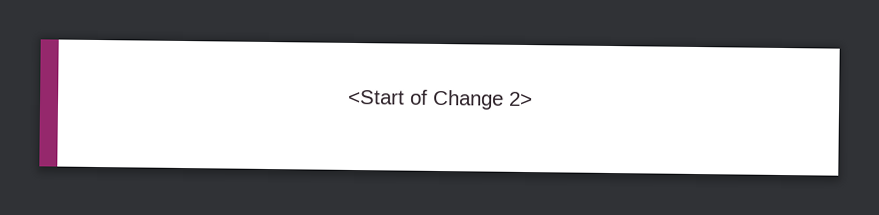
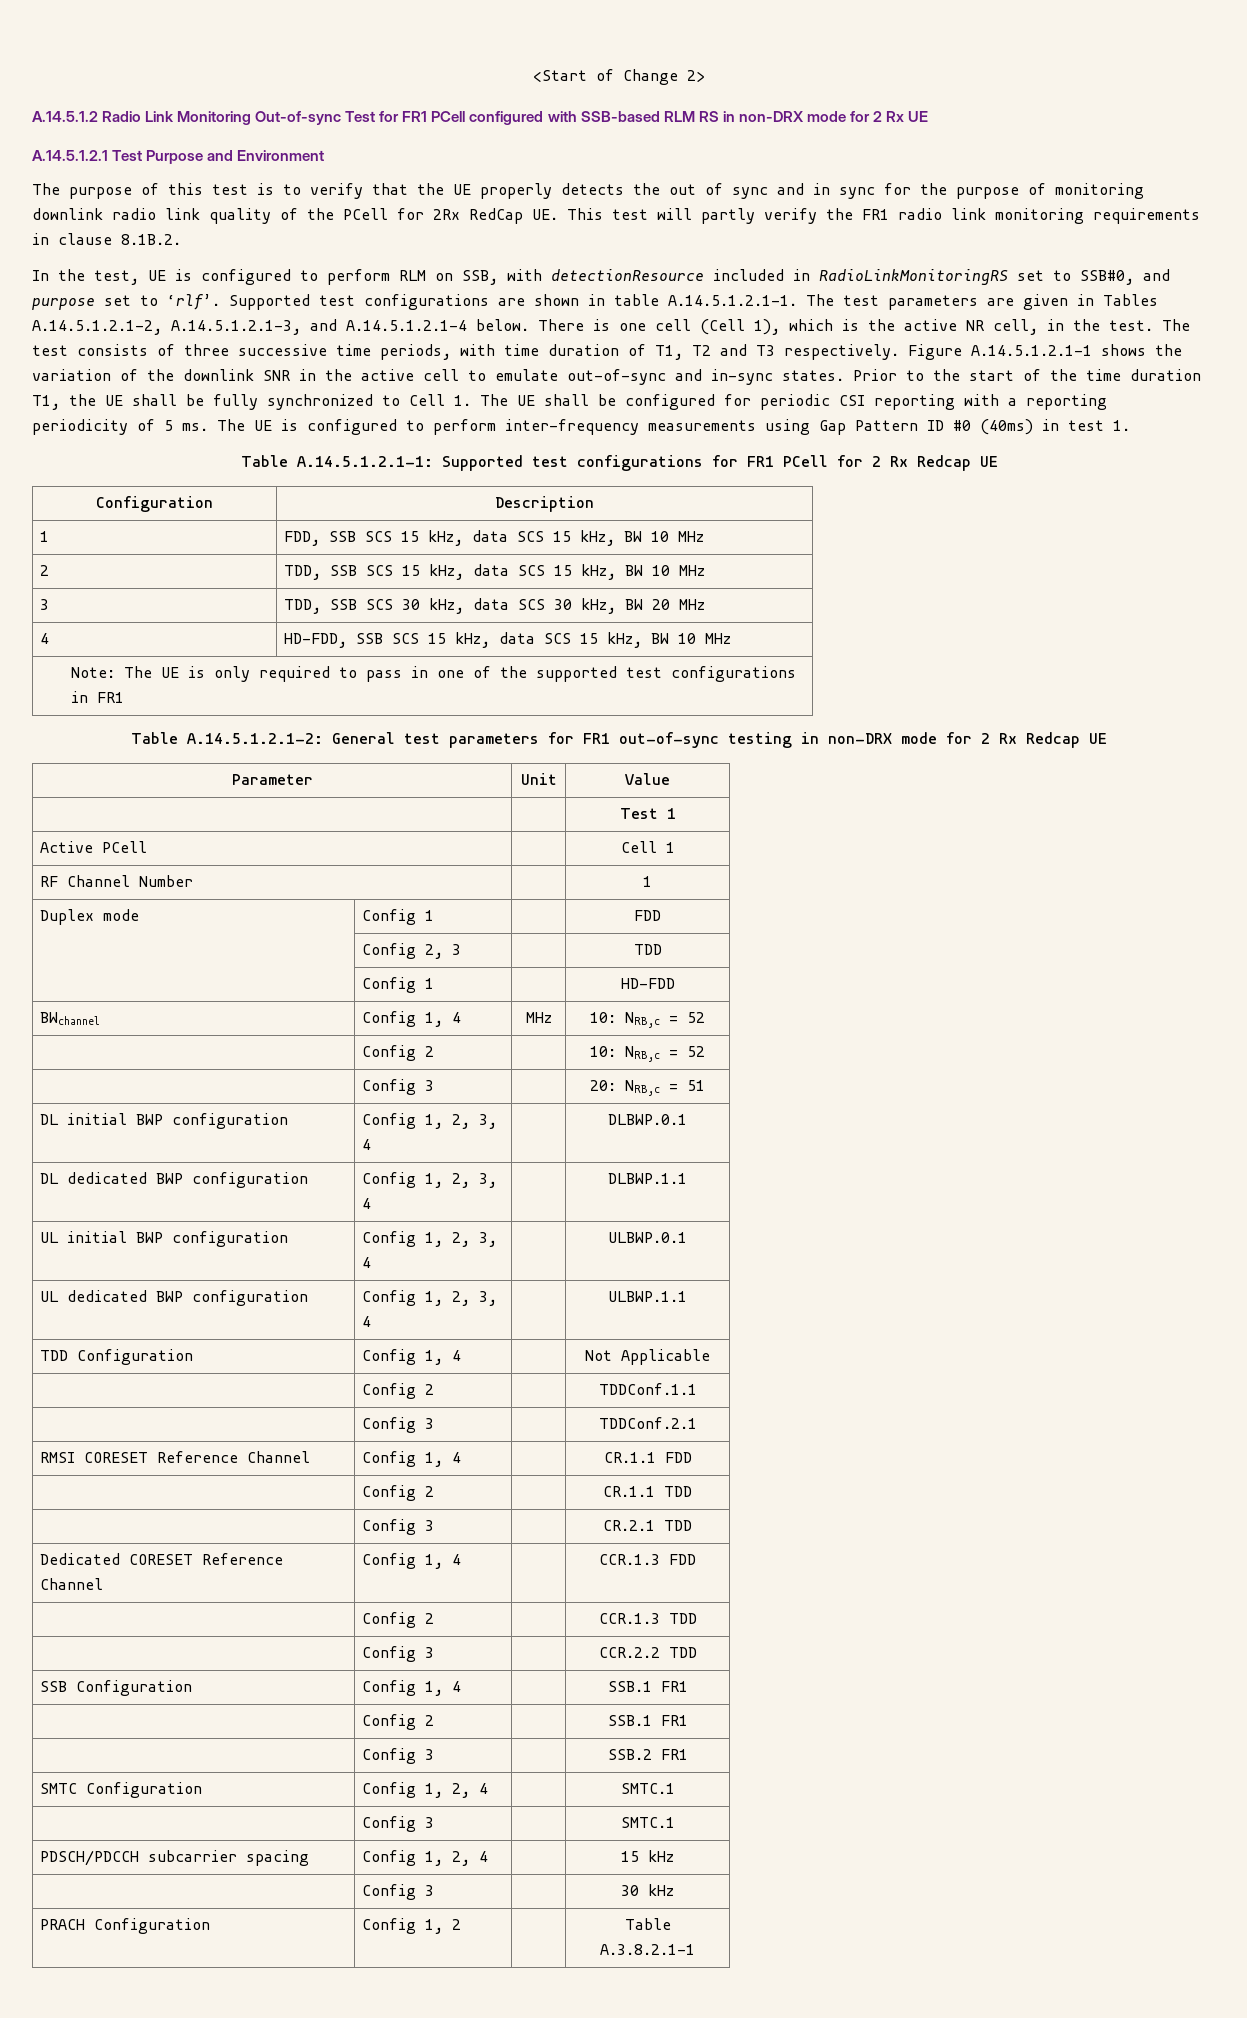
(533, 99) none -> [32,111,928,125] [32,150,325,164] [32,183,1144,199] [32,208,1200,224] [32,233,181,245] [32,269,1170,285] [32,294,1158,310] [32,319,1190,335] [32,344,1182,360] [32,369,1201,385] [32,394,1107,410] [32,419,1130,435] [240,455,998,471] [96,496,213,512] [495,496,594,512] [40,531,50,542] [284,530,705,546] [40,565,50,576] [284,564,706,580] [40,599,50,610] [284,598,706,614] [40,633,50,644] [284,632,732,648] [70,666,796,682] [70,691,124,703] [131,732,1107,748] [231,774,313,785] [520,773,557,785] [625,773,670,785] [619,808,676,819] [40,841,148,853] [620,841,675,853] [40,875,194,887] [643,876,652,887] [40,909,140,925] [362,909,435,925] [634,910,661,921] [362,943,462,959] [633,944,662,955] [362,977,435,993] [620,978,675,989] [40,1012,101,1025] [362,1011,462,1027] [525,1012,552,1023] [590,1012,705,1028] [362,1045,435,1061] [590,1046,705,1062] [362,1079,435,1095] [590,1080,705,1096] [40,1113,289,1129] [362,1113,498,1129] [362,1139,372,1150] [608,1114,687,1125] [40,1172,309,1188] [362,1172,498,1188] [362,1198,372,1209] [608,1173,687,1184] [40,1231,289,1247] [362,1231,498,1247] [362,1257,372,1268] [608,1232,687,1243] [40,1290,309,1306] [362,1290,498,1306] [362,1316,372,1327] [608,1291,687,1302] [40,1349,194,1365] [362,1349,462,1365] [585,1349,710,1365] [362,1383,435,1399] [598,1383,697,1395] [362,1417,435,1433] [598,1417,697,1429] [40,1451,311,1463] [362,1451,462,1467] [603,1452,692,1463] [362,1485,435,1501] [603,1486,692,1497] [362,1519,435,1535] [603,1520,692,1531] [40,1553,284,1565] [40,1578,104,1590] [362,1553,462,1569] [599,1554,696,1565] [362,1612,435,1628] [598,1613,697,1624] [362,1646,435,1662] [598,1647,697,1658] [40,1680,193,1696] [362,1680,462,1696] [607,1681,688,1692] [362,1714,435,1730] [607,1715,688,1726] [362,1748,435,1764] [607,1749,688,1760] [40,1782,203,1798] [362,1782,489,1798] [620,1783,675,1794] [362,1816,435,1832] [620,1817,675,1828] [40,1850,310,1866] [362,1850,489,1866] [621,1850,674,1862] [362,1884,435,1900] [621,1884,674,1896] [40,1918,211,1934] [362,1918,462,1934] [624,1918,671,1930] [600,1944,695,1955] // A.14.5.1.2 Radio Link Monitoring Out-of-sync Test for FR1 PCell configured with SSB-based RLM RS in non-DRX mode for 2 Rx UE // A.14.5.1.2.1 Test Purpose and Environment // The purpose of this test is to verify that the UE properly detects the out of sync and in sync for the purpose of monitoring downlink radio link quality of the PCell for 2Rx RedCap UE. This test will partly verify the FR1 radio link monitoring requirements in clause 8.1B.2. // In the test, UE is configured to perform RLM on SSB, with detectionResource included in RadioLinkMonitoringRS set to SSB#0, and purpose set to ‘rlf’. Supported test configurations are shown in table A.14.5.1.2.1-1. The test parameters are given in Tables A.14.5.1.2.1-2, A.14.5.1.2.1-3, and A.14.5.1.2.1-4 below. There is one cell (Cell 1), which is the active NR cell, in the test. The test consists of three successive time periods, with time duration of T1, T2 and T3 respectively. Figure A.14.5.1.2.1-1 shows the variation of the downlink SNR in the active cell to emulate out-of-sync and in-sync states. Prior to the start of the time duration T1, the UE shall be fully synchronized to Cell 1. The UE shall be configured for periodic CSI reporting with a reporting periodicity of 5 ms. The UE is configured to perform inter-frequency measurements using Gap Pattern ID #0 (40ms) in test 1. // Table A.14.5.1.2.1-1: Supported test configurations for FR1 PCell for 2 Rx Redcap UE // Configuration | Description // 1 | FDD, SSB SCS 15 kHz, data SCS 15 kHz, BW 10 MHz // 2 | TDD, SSB SCS 15 kHz, data SCS 15 kHz, BW 10 MHz // 3 | TDD, SSB SCS 30 kHz, data SCS 30 kHz, BW 20 MHz // 4 | HD-FDD, SSB SCS 15 kHz, data SCS 15 kHz, BW 10 MHz // Note: The UE is only required to pass in one of the supported test configurations in FR1 // Table A.14.5.1.2.1-2: General test parameters for FR1 out-of-sync testing in non-DRX mode for 2 Rx Redcap UE // Parameter | Unit | Value // | | Test 1 // Active PCell | | Cell 1 // RF Channel Number | | 1 // Duplex mode | Config 1 | | FDD // | Config 2, 3 | | TDD // | Config 1 | | HD-FDD // BWchannel | Config 1, 4 | MHz | 10: NRB,c = 52 // | Config 2 | | 10: NRB,c = 52 // | Config 3 | | 20: NRB,c = 51 // DL initial BWP configuration | Config 1, 2, 3, 4 | | DLBWP.0.1 // DL dedicated BWP configuration | Config 1, 2, 3, 4 | | DLBWP.1.1 // UL initial BWP configuration | Config 1, 2, 3, 4 | | ULBWP.0.1 // UL dedicated BWP configuration | Config 1, 2, 3, 4 | | ULBWP.1.1 // TDD Configuration | Config 1, 4 | | Not Applicable // | Config 2 | | TDDConf.1.1 // | Config 3 | | TDDConf.2.1 // RMSI CORESET Reference Channel | Config 1, 4 | | CR.1.1 FDD // | Config 2 | | CR.1.1 TDD // | Config 3 | | CR.2.1 TDD // Dedicated CORESET Reference Channel | Config 1, 4 | | CCR.1.3 FDD // | Config 2 | | CCR.1.3 TDD // | Config 3 | | CCR.2.2 TDD // SSB Configuration | Config 1, 4 | | SSB.1 FR1 // | Config 2 | | SSB.1 FR1 // | Config 3 | | SSB.2 FR1 // SMTC Configuration | Config 1, 2, 4 | | SMTC.1 // | Config 3 | | SMTC.1 // PDSCH/PDCCH subcarrier spacing | Config 1, 2, 4 | | 15 kHz // | Config 3 | | 30 kHz // PRACH Configuration | Config 1, 2 | | Table A.3.8.2.1-1

